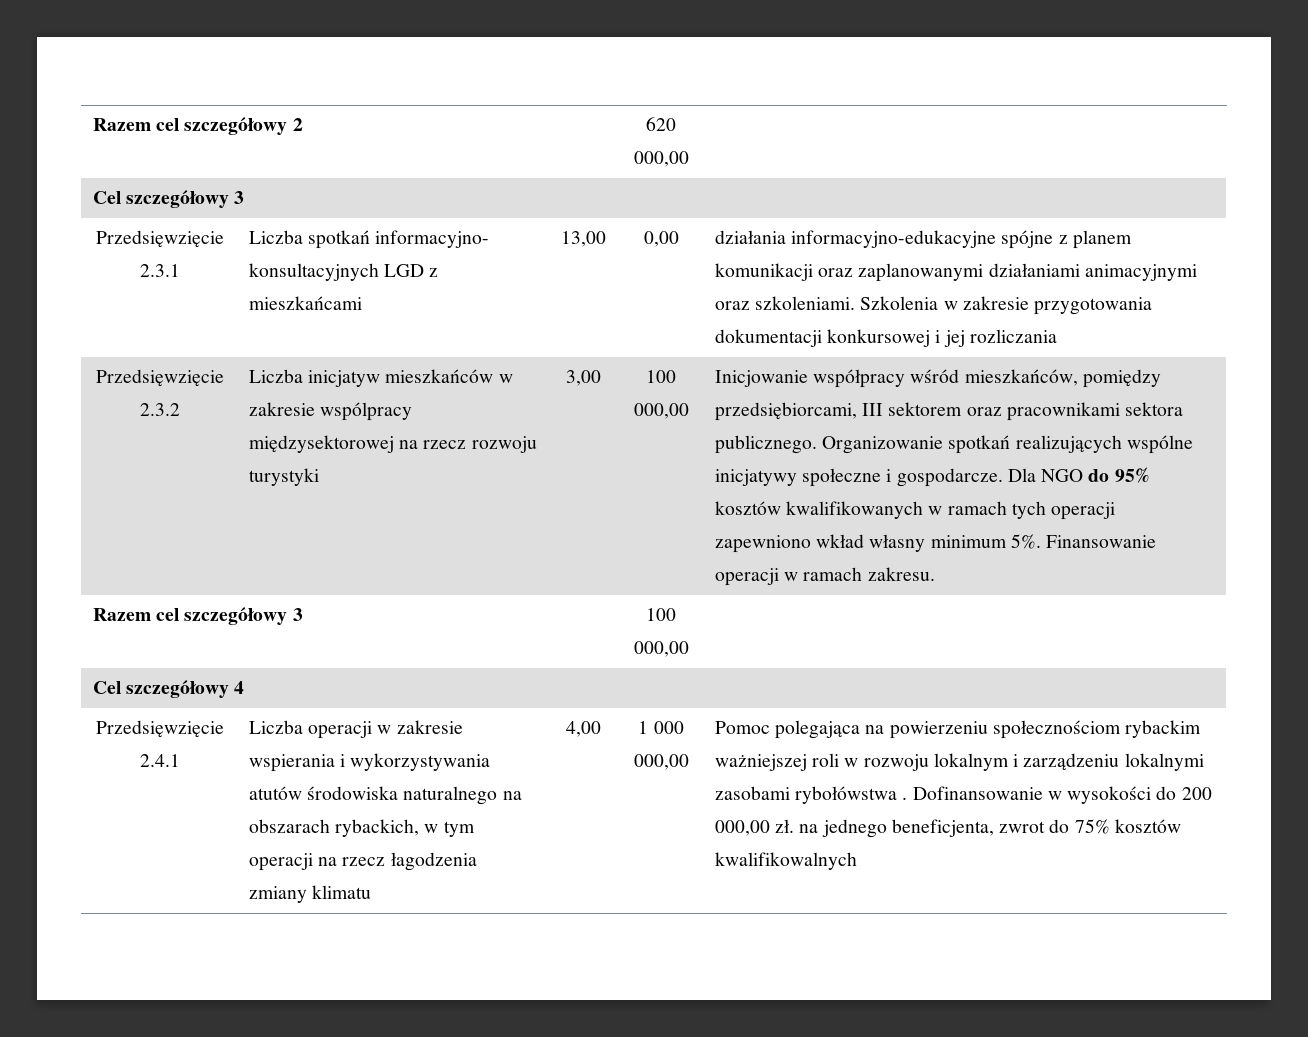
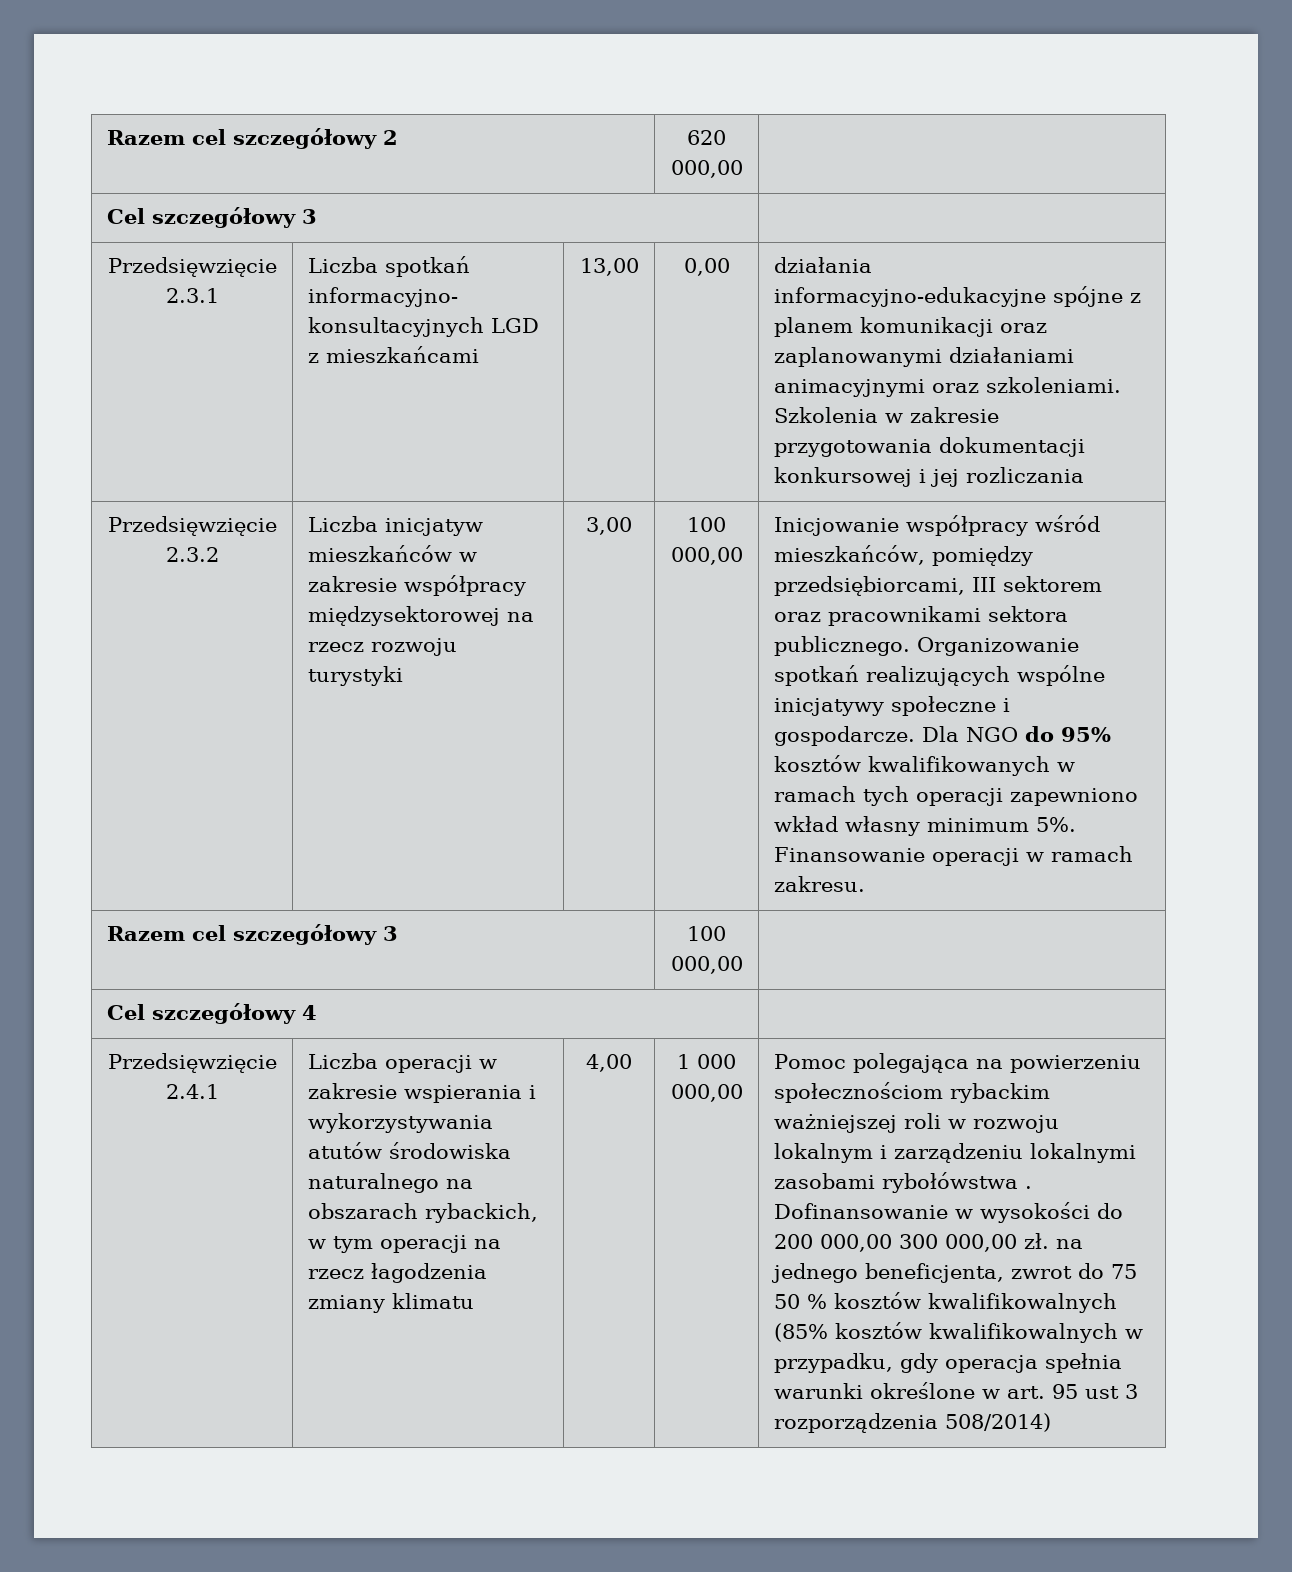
[320,402,413,421] wspólpracy -> [403,575,526,596] współpracy
(770, 828) none -> [898,1234,1017,1252] 300 000,00
[1074,819,1181,834] [714,852,857,870] 75% kosztów kwalifikowalnych -> [1110,1264,1137,1279] [773,1292,1117,1313] [773,1322,1143,1343] [773,1353,1122,1373] [773,1382,1138,1399] [773,1413,1051,1433] 75 50 % kosztów kwalifikowalnych (85% kosztów kwalifikowalnych w przypadku, gdy operacja spełnia warunki określone w art. 95 ust 3 rozporządzenia 508/2014)

